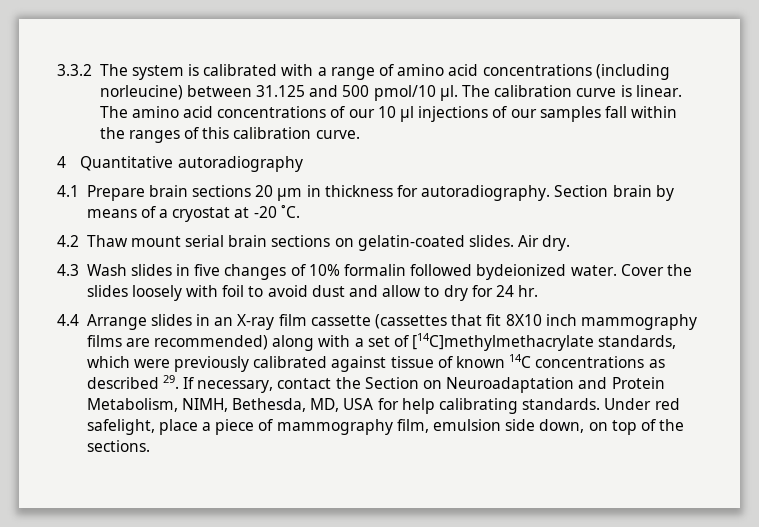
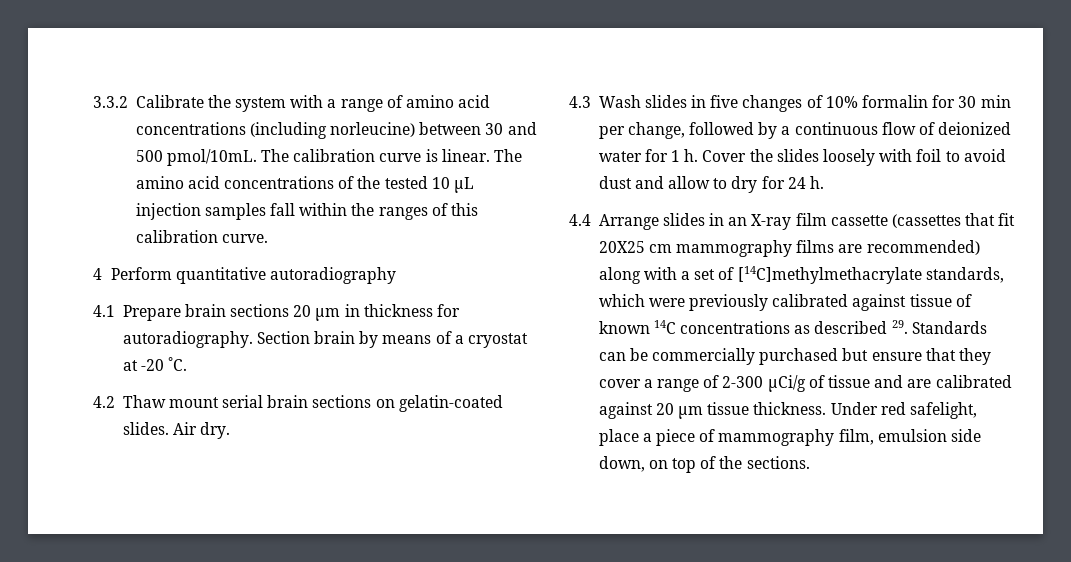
[99,64,278,80] The system is calibrated -> [135,95,287,112] Calibrate the system
[256,85,306,97] 31.125 -> [485,123,504,135] 30
[373,85,458,101] pmol/10 μl. -> [166,149,257,166] pmol/10mL.
[348,106,537,122] our 10 μl injections of our -> [357,176,475,193] [135,203,201,220] the tested 10 μL injection
[80,156,174,171] Quantitative -> [110,267,267,284] Perform quantitative
[410,264,617,280] followed bydeionized water. -> [932,95,1011,108] [598,122,1012,139] [598,149,699,162] for 30 min per change, followed by a continuous flow of deionized water for 1 h.
[518,285,539,297] hr. -> [810,176,825,189] h.
[505,314,577,326] 8X10 inch -> [598,241,672,253] 20X25 cm
[183,377,665,393] [86,398,601,414] If necessary, contact the Section on Neuroadaptation and Protein Metabolism, NIMH, Bethesda, MD, USA for help calibrating standards. -> [911,321,987,334] [598,348,992,365] [598,375,1012,392] [598,402,827,419] Standards can be commercially purchased but ensure that they cover a range of 2-300 μCi/g of tissue and are calibrated against 20 µm tissue thickness.

